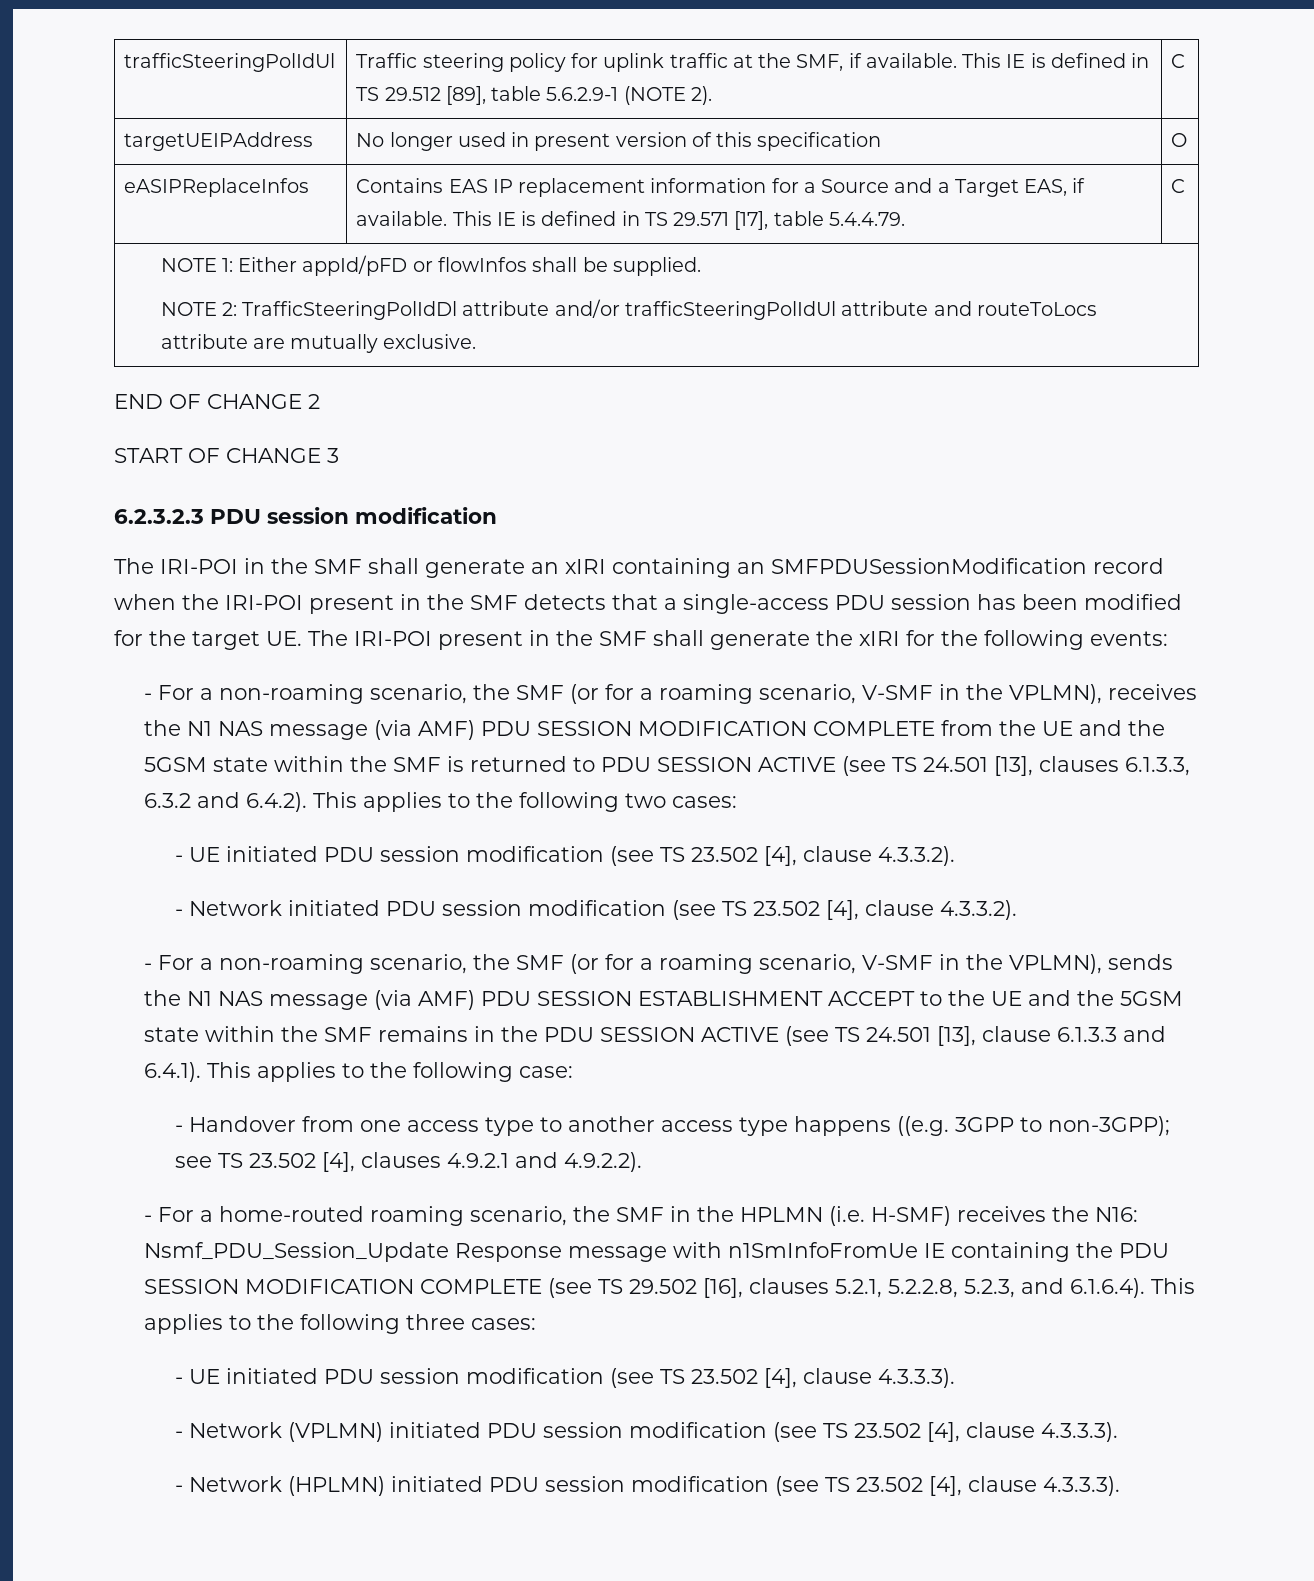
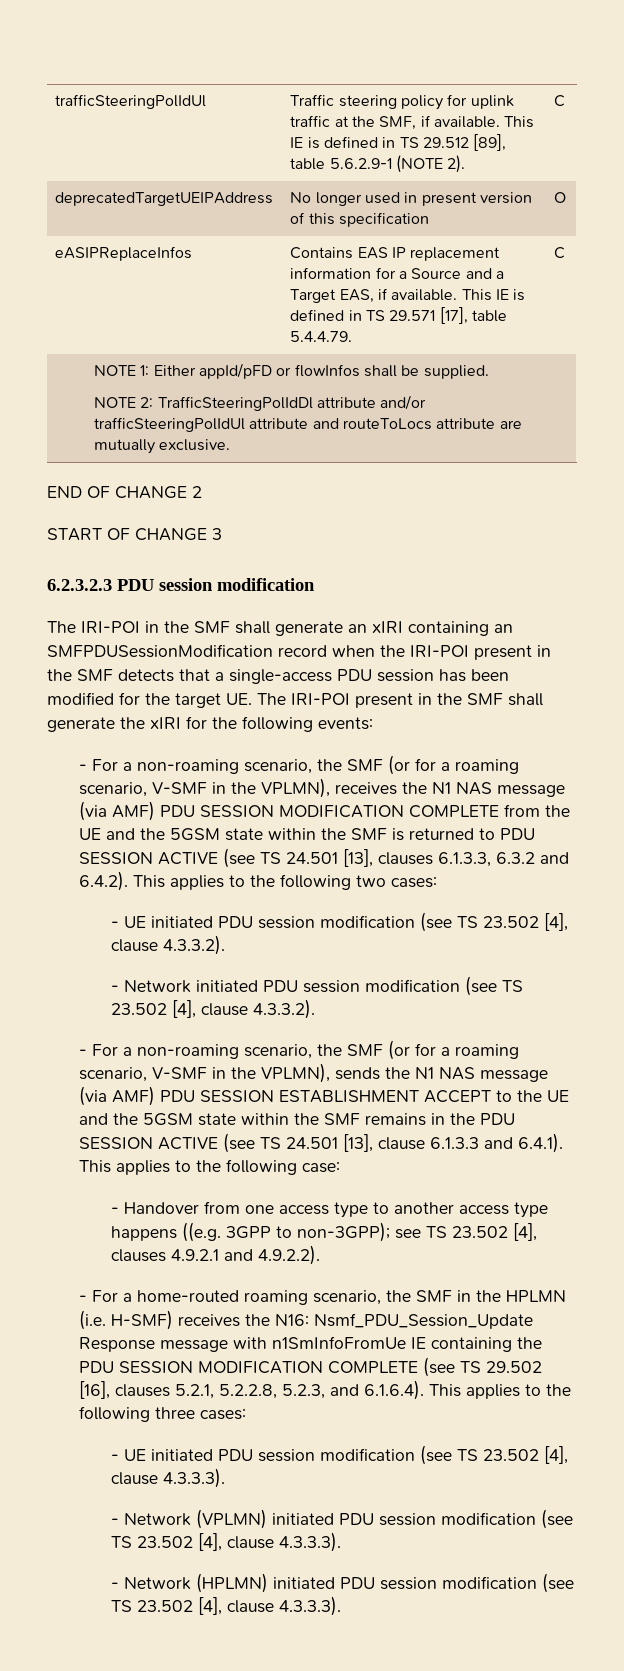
[124,132,314,151] targetUEIPAddress -> [55,192,274,206] deprecatedTargetUEIPAddress

